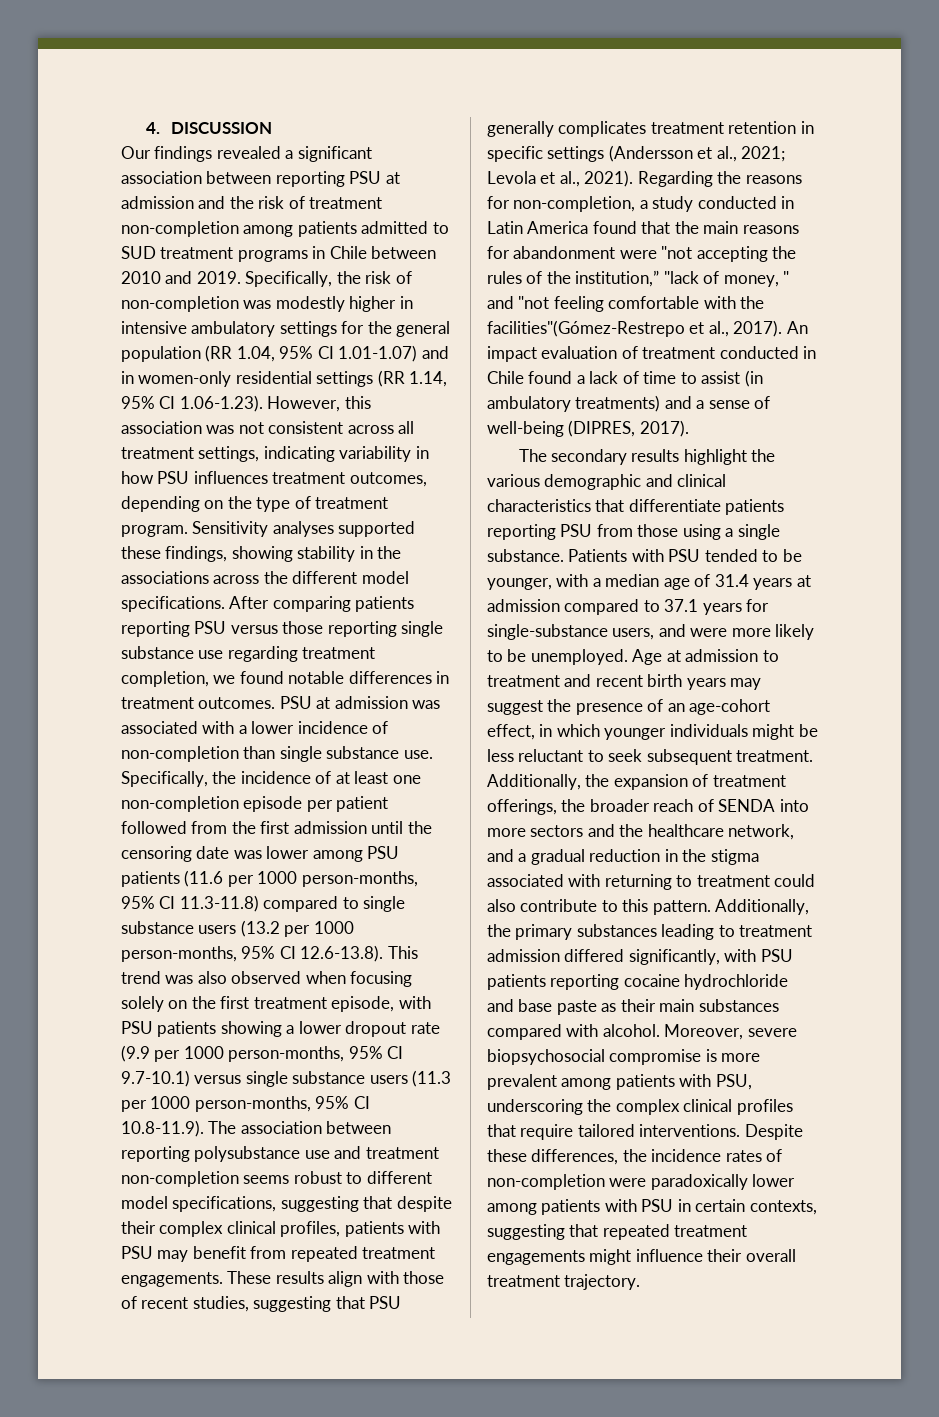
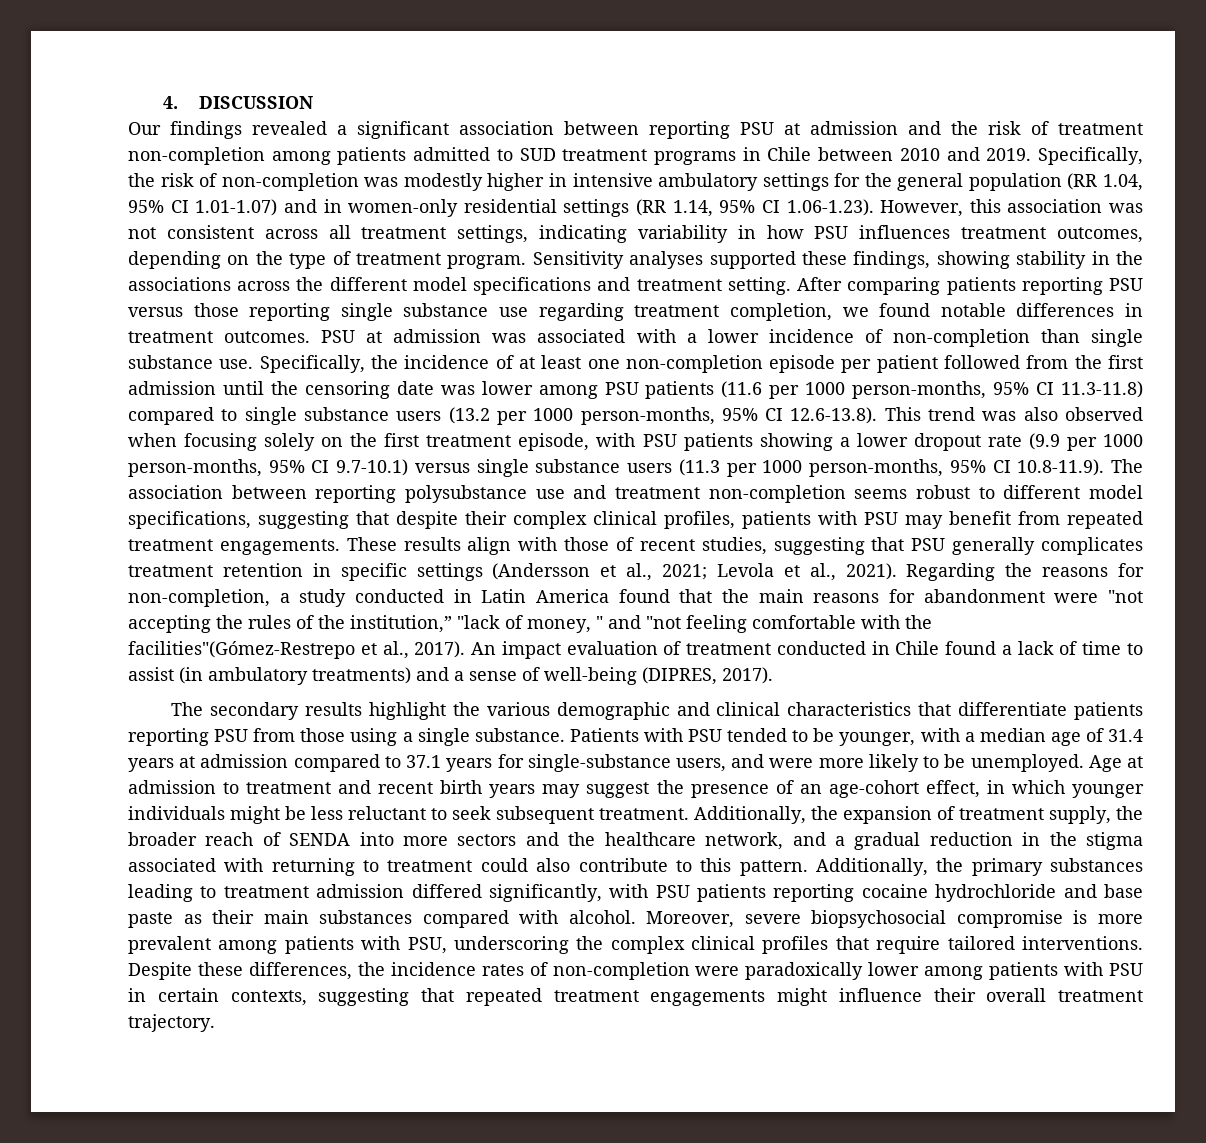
[121,596,225,612] specifications. -> [473,277,791,295] specifications and treatment setting.
[487,799,557,815] offerings, -> [1049,806,1111,824] supply,

